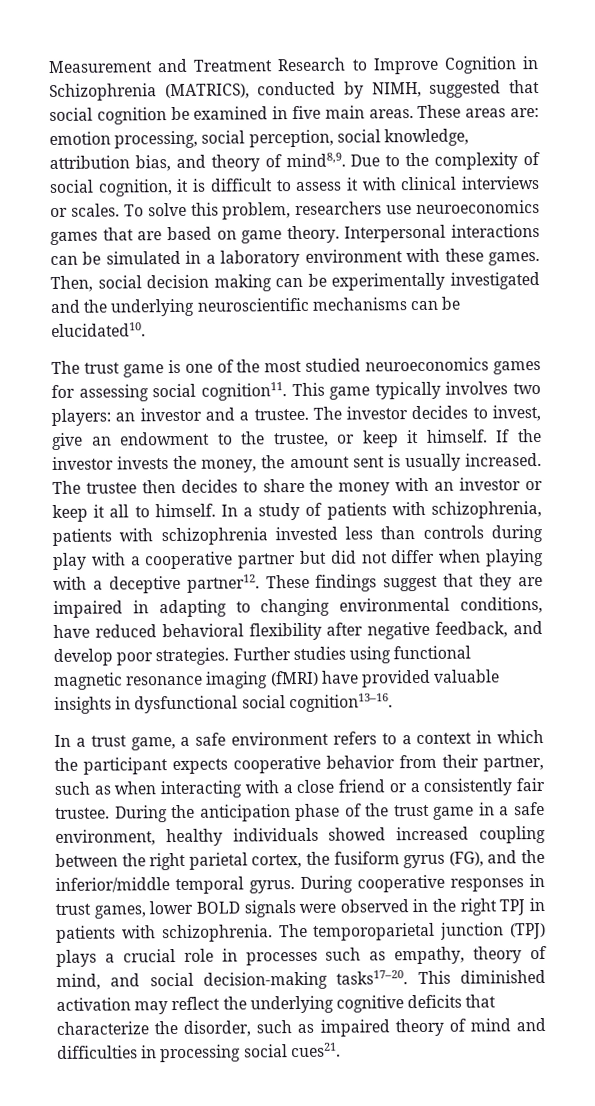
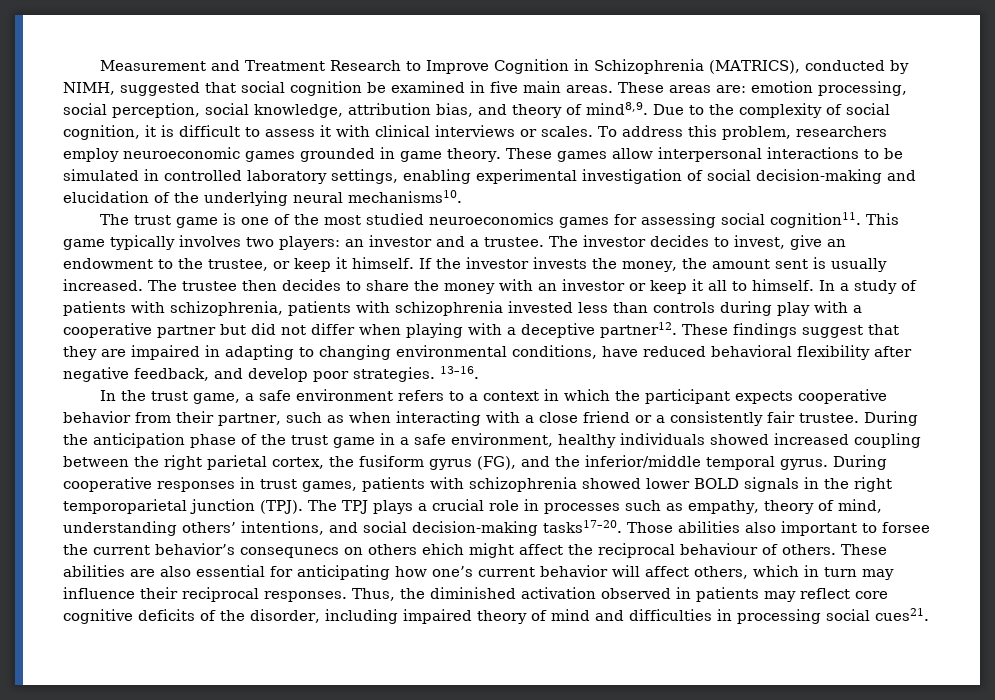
[147,202,187,217] solve -> [621,126,683,137] address
[386,200,540,215] [50,224,540,246] [50,248,540,268] [50,272,540,293] [50,296,462,317] [51,322,146,338] use neuroeconomics games that are based on game theory. Interpersonal interactions can be simulated in a laboratory environment with these games. Then, social decision making can be experimentally investigated and the underlying neuroscientific mechanisms can be elucidated10. -> [63,147,903,162] [63,169,916,184] [63,190,462,206] employ neuroeconomic games grounded in game theory. These games allow interpersonal interactions to be simulated in controlled laboratory settings, enabling experimental investigation of social decision-making and elucidation of the underlying neural mechanisms10.
[232,645,472,664] [53,669,501,691] [54,693,393,715] [54,734,86,747] Further studies using functional magnetic resonance imaging (fMRI) have provided valuable insights in dysfunctional social cognition13–16. // In a -> [440,366,479,379] [99,390,146,401] 13–16. // In the
(146, 912) none -> [362,477,641,492] patients with schizophrenia showed
[299,899,409,913] were observed -> (799, 484) none
[499,897,545,916] [56,922,546,943] TPJ in patients with schizophrenia. The temporoparietal junction (TPJ) -> [63,499,368,514] temporoparietal junction (TPJ). The TPJ
(101, 981) none -> [63,521,324,536] understanding others’ intentions,
[417,969,546,985] [56,994,497,1015] [56,1020,315,1037] This diminished activation may reflect the underlying cognitive deficits that characterize the disorder, such as -> [627,521,930,536] [63,543,887,558] [63,565,894,580] [63,587,888,602] [63,609,398,624] Those abilities also important to forsee the current behavior’s consequnecs on others ehich might affect the reciprocal behaviour of others. These abilities are also essential for anticipating how one’s current behavior will affect others, which in turn may influence their reciprocal responses. Thus, the diminished activation observed in patients may reflect core cognitive deficits of the disorder, including

